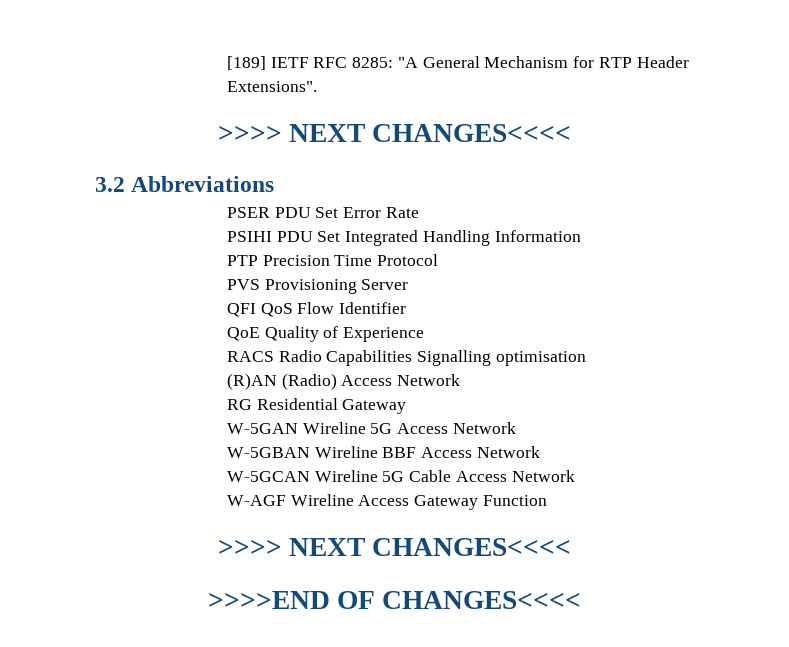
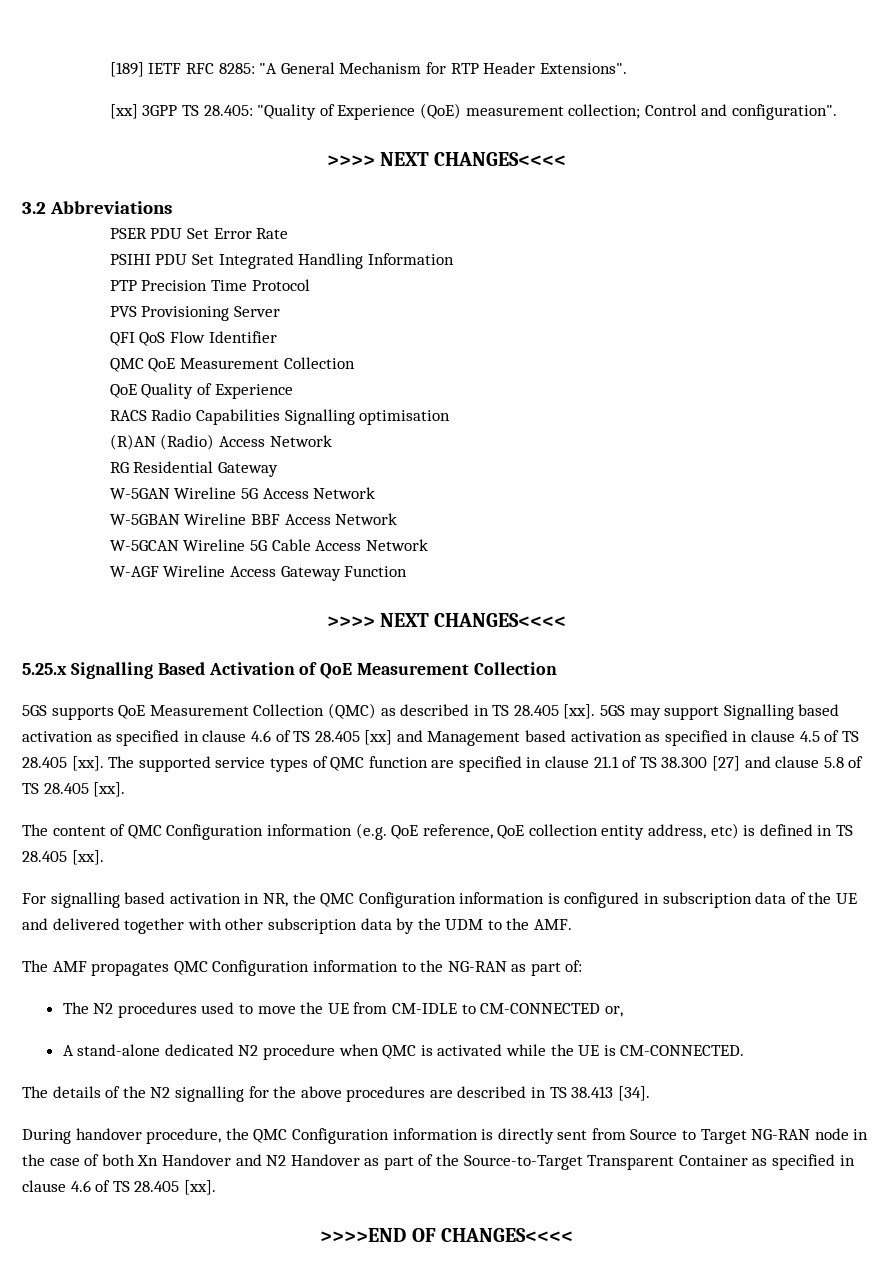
(317, 86) none -> [109,103,837,120] // [xx] 3GPP TS 28.405: "Quality of Experience (QoE) measurement collection; Control and configuration".
(407, 308) none -> [109,357,355,372] // QMC QoE Measurement Collection
(572, 547) none -> [22,662,558,679] [22,703,840,720] [22,730,859,746] [22,756,864,772] [22,782,126,797] [22,823,854,840] [22,850,104,865] [22,892,858,908] [22,918,573,934] [22,960,583,976] [62,1002,623,1018] [62,1044,745,1060] [22,1086,650,1102] [22,1128,869,1144] [22,1154,855,1170] [22,1180,216,1195] // 5.25.x Signalling Based Activation of QoE Measurement Collection // 5GS supports QoE Measurement Collection (QMC) as described in TS 28.405 [xx]. 5GS may support Signalling based activation as specified in clause 4.6 of TS 28.405 [xx] and Management based activation as specified in clause 4.5 of TS 28.405 [xx]. The supported service types of QMC function are specified in clause 21.1 of TS 38.300 [27] and clause 5.8 of TS 28.405 [xx]. // The content of QMC Configuration information (e.g. QoE reference, QoE collection entity address, etc) is defined in TS 28.405 [xx]. // For signalling based activation in NR, the QMC Configuration information is configured in subscription data of the UE and delivered together with other subscription data by the UDM to the AMF. // The AMF propagates QMC Configuration information to the NG-RAN as part of: // The N2 procedures used to move the UE from CM-IDLE to CM-CONNECTED or, // A stand-alone dedicated N2 procedure when QMC is activated while the UE is CM-CONNECTED. // The details of the N2 signalling for the above procedures are described in TS 38.413 [34]. // During handover procedure, the QMC Configuration information is directly sent from Source to Target NG-RAN node in the case of both Xn Handover and N2 Handover as part of the Source-to-Target Transparent Container as specified in clause 4.6 of TS 28.405 [xx].

